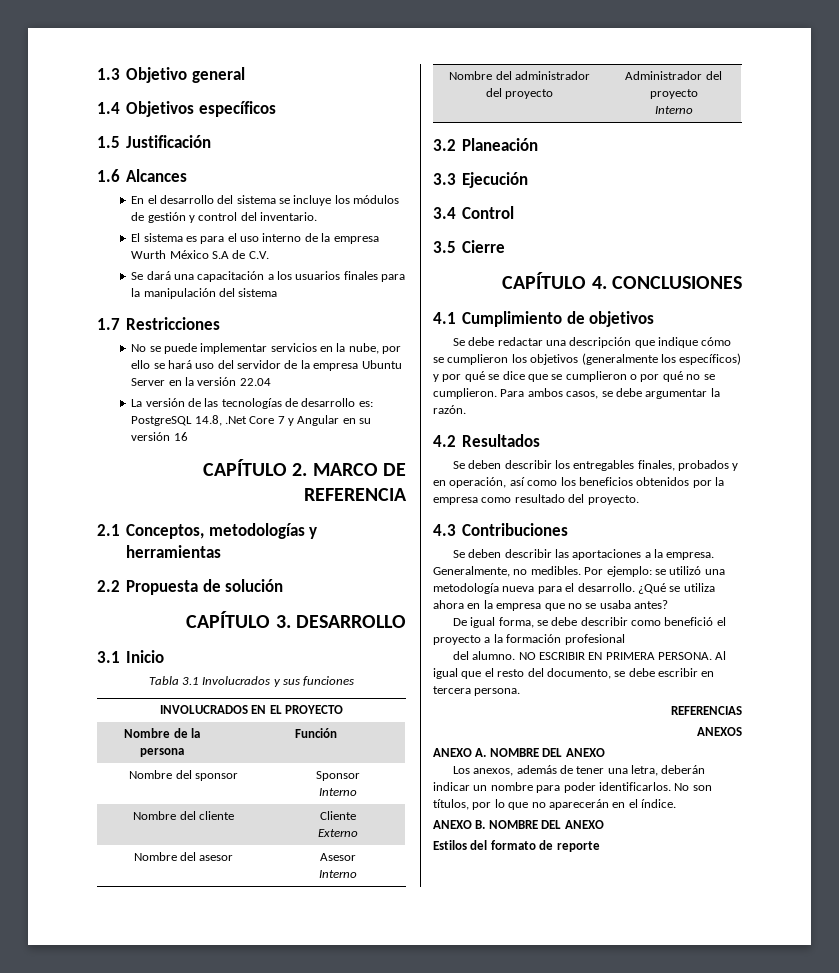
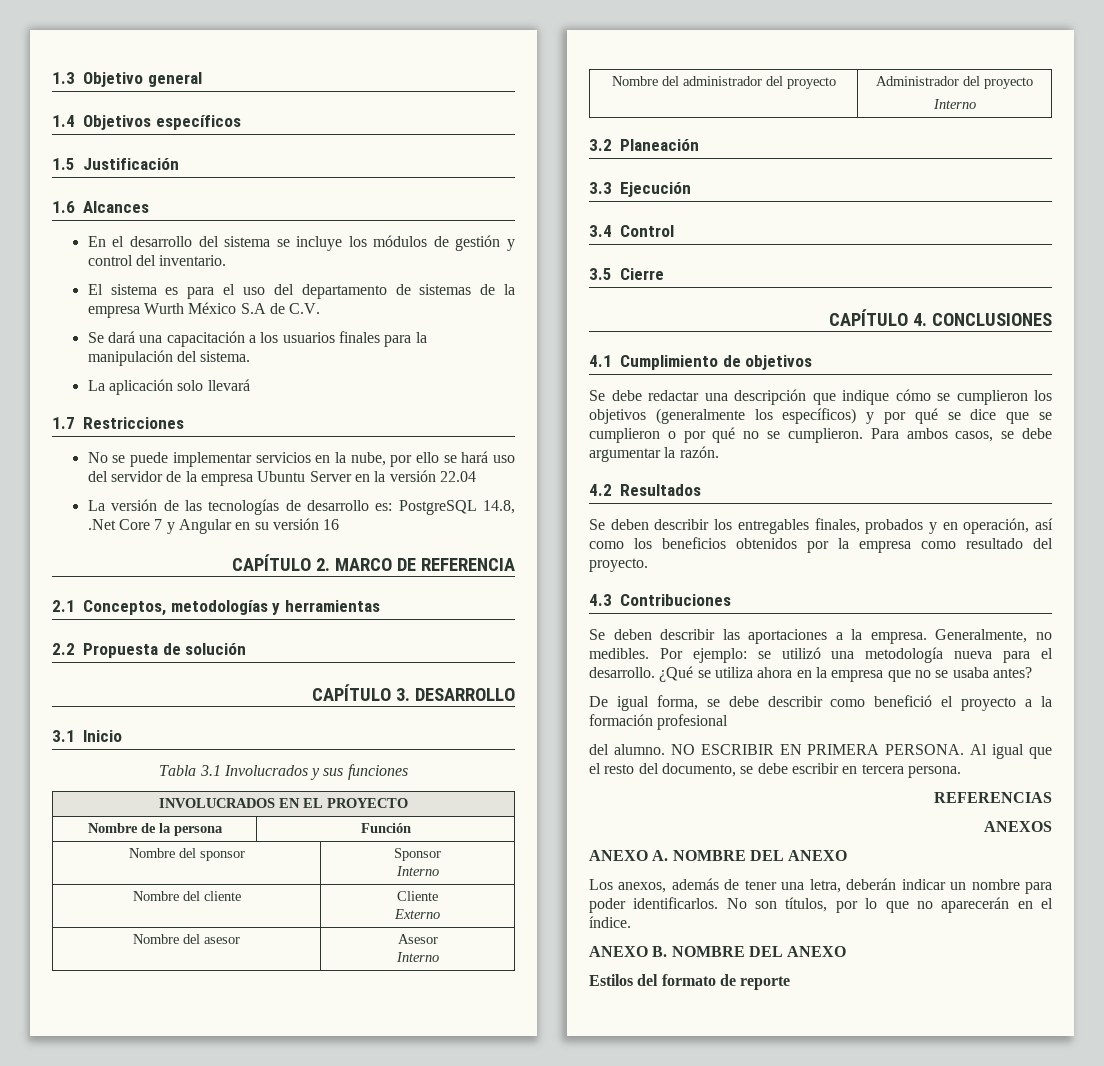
[262,233,302,242] interno -> [273,284,472,299] del departamento de sistemas
[238,288,278,297] sistema -> [200,351,251,362] [87,379,250,395] sistema. // La aplicación solo llevará

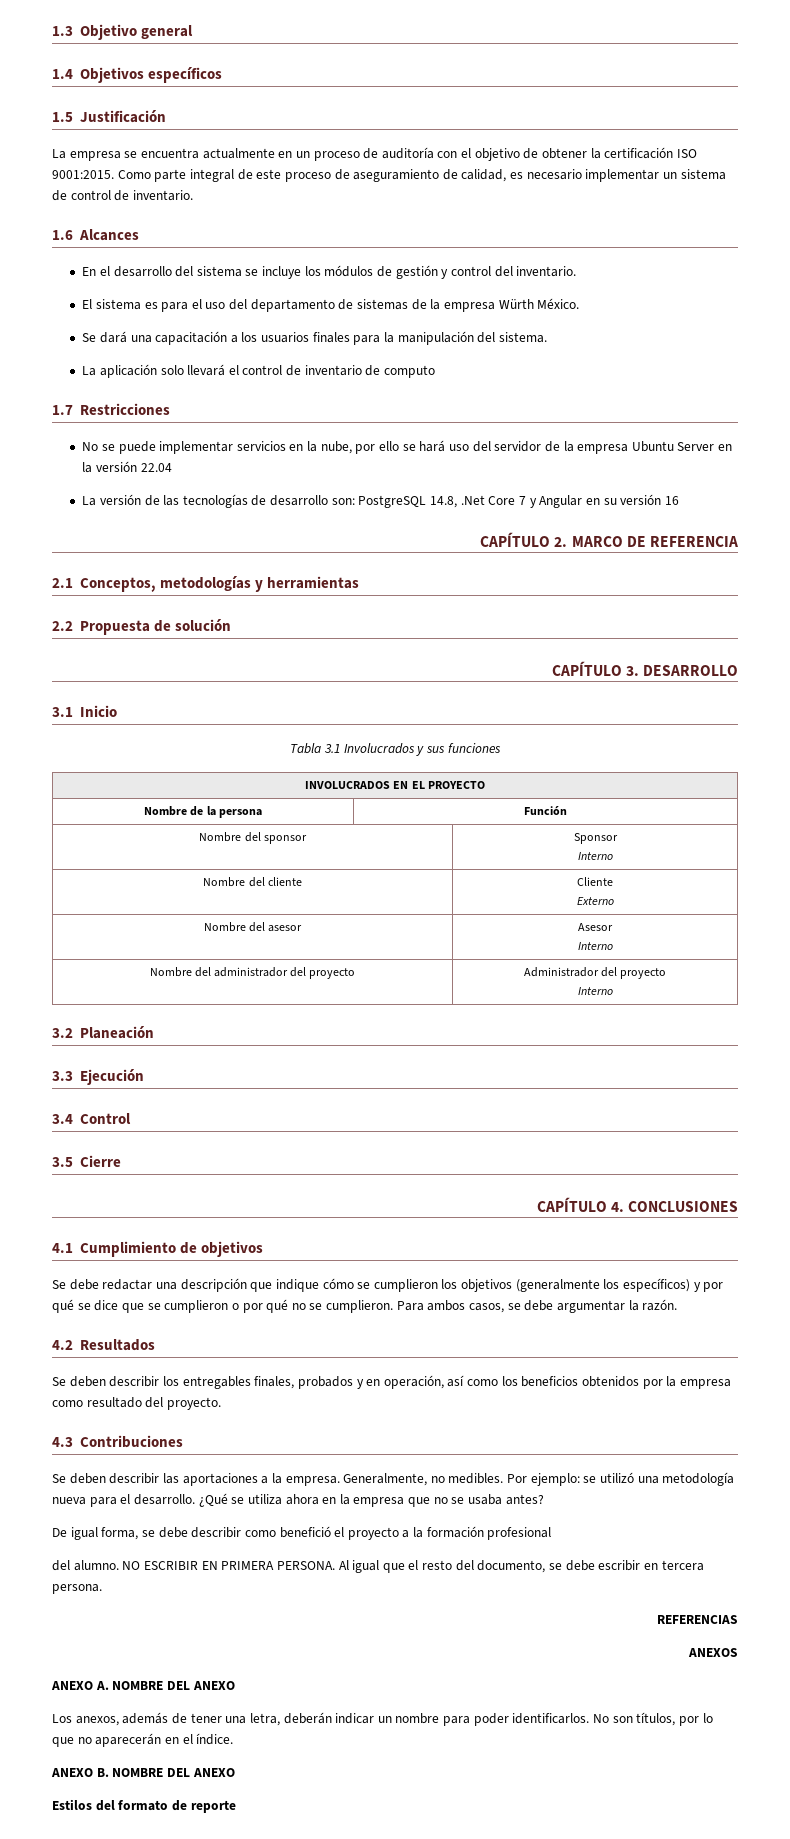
(179, 164) none -> [52,147,697,161] [52,169,726,182] [52,190,193,201] // La empresa se encuentra actualmente en un proceso de auditoría con el objetivo de obtener la certificación ISO 9001:2015. Como parte integral de este proceso de aseguramiento de calidad, es necesario implementar un sistema de control de inventario.
[144,302,321,314] Wurth México S.A de C.V. -> [498,298,580,309] Würth México.
(250, 385) none -> [228,365,436,378] el control de inventario de computo
[375,503,393,511] es: -> [331,498,355,505] son:

